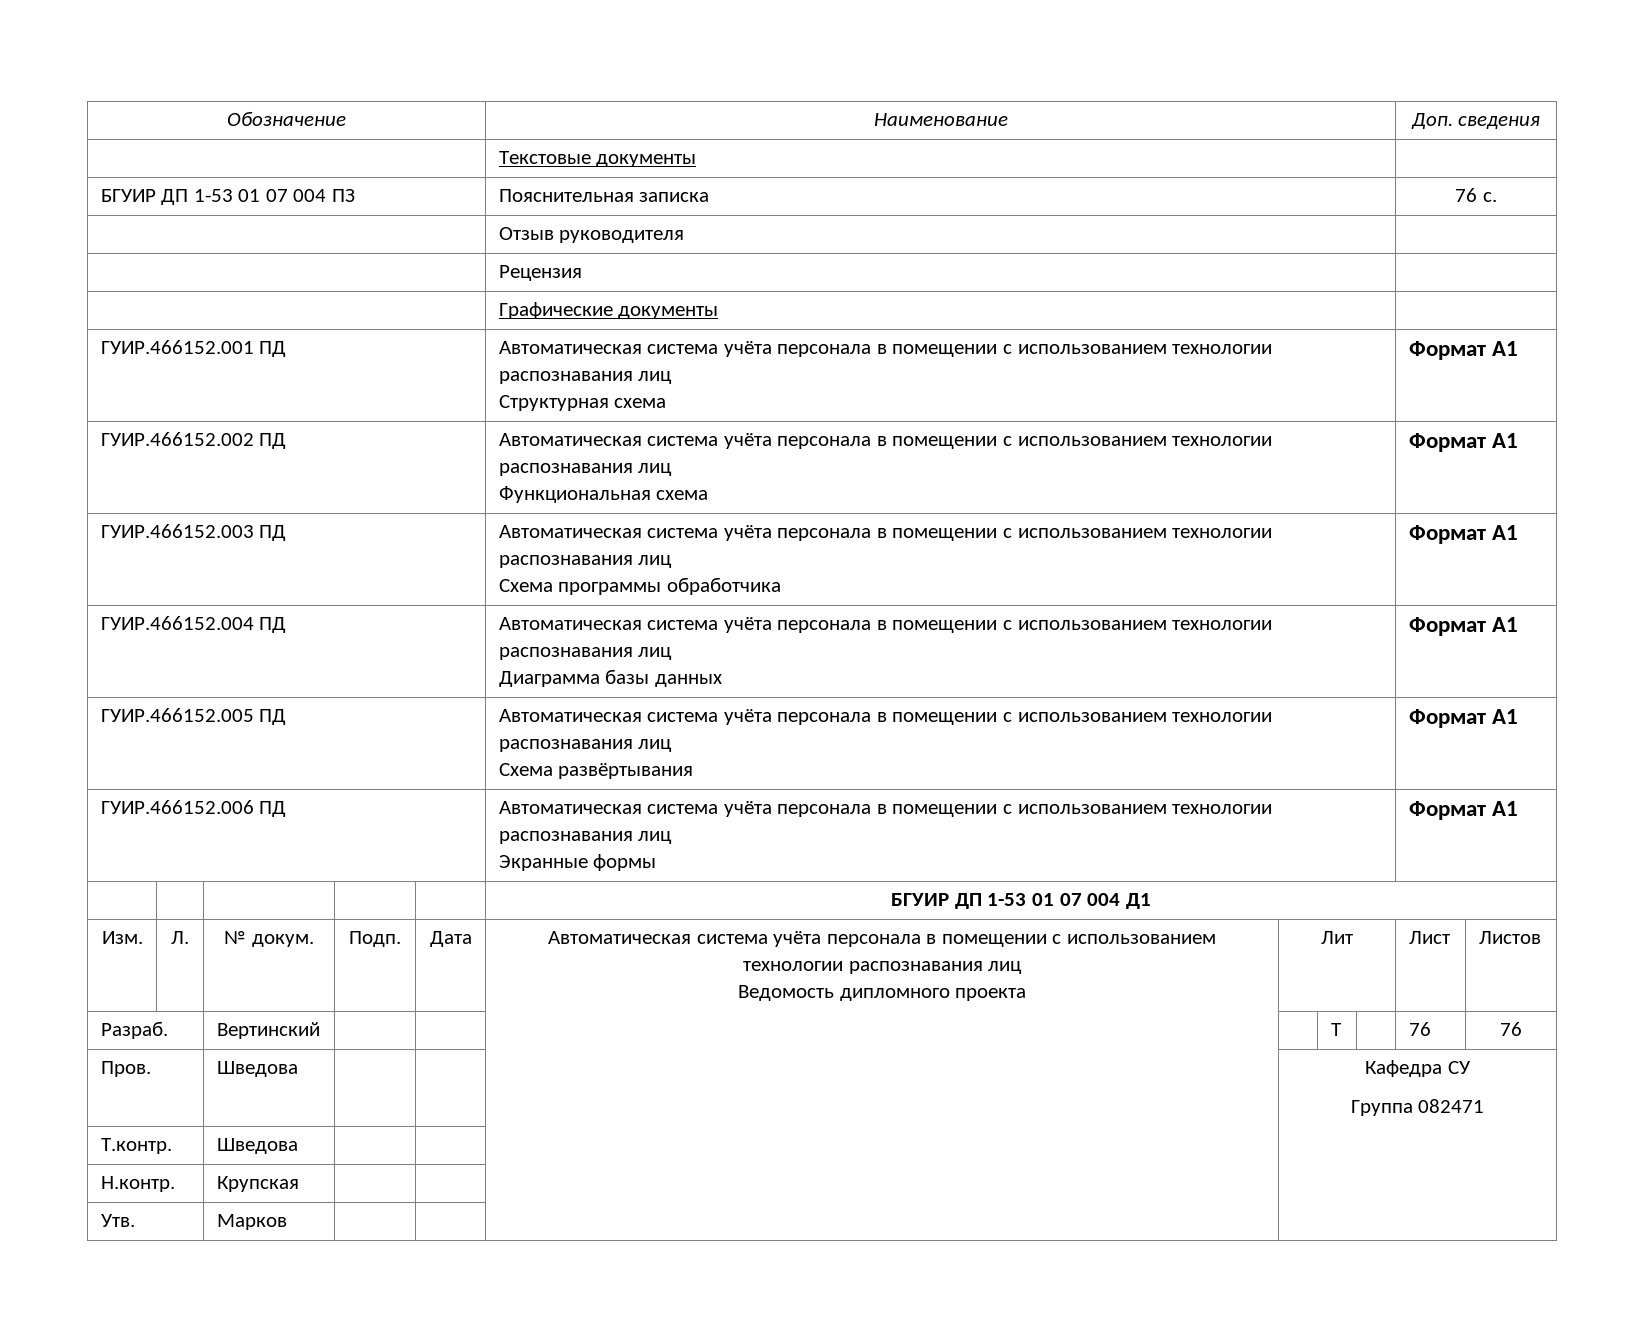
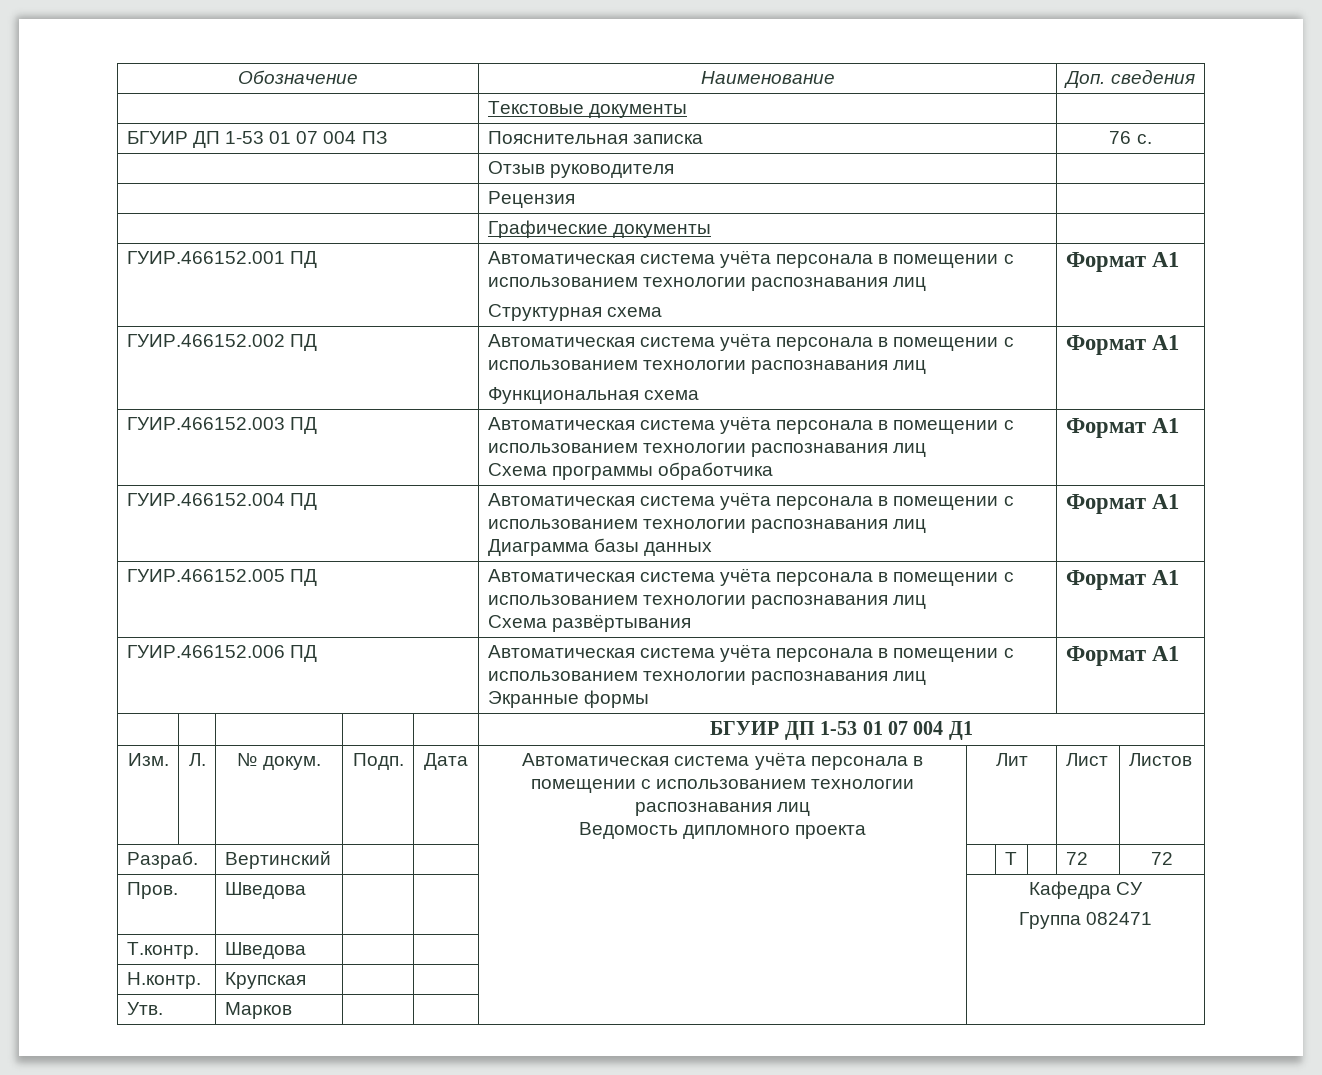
[1408,1022,1431,1036] [1500,1022,1522,1036] 76 | 76 -> [1065,852,1088,865] [1151,852,1173,865] 72 | 72

